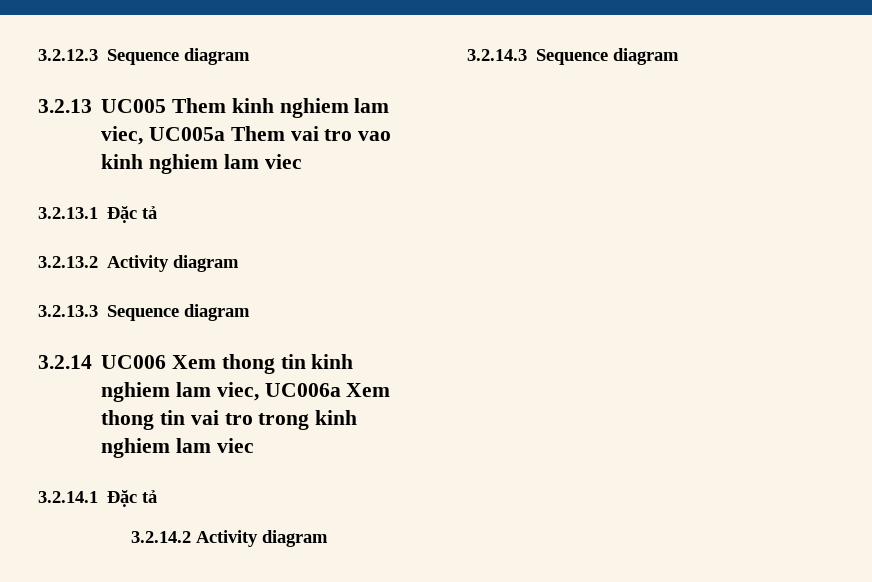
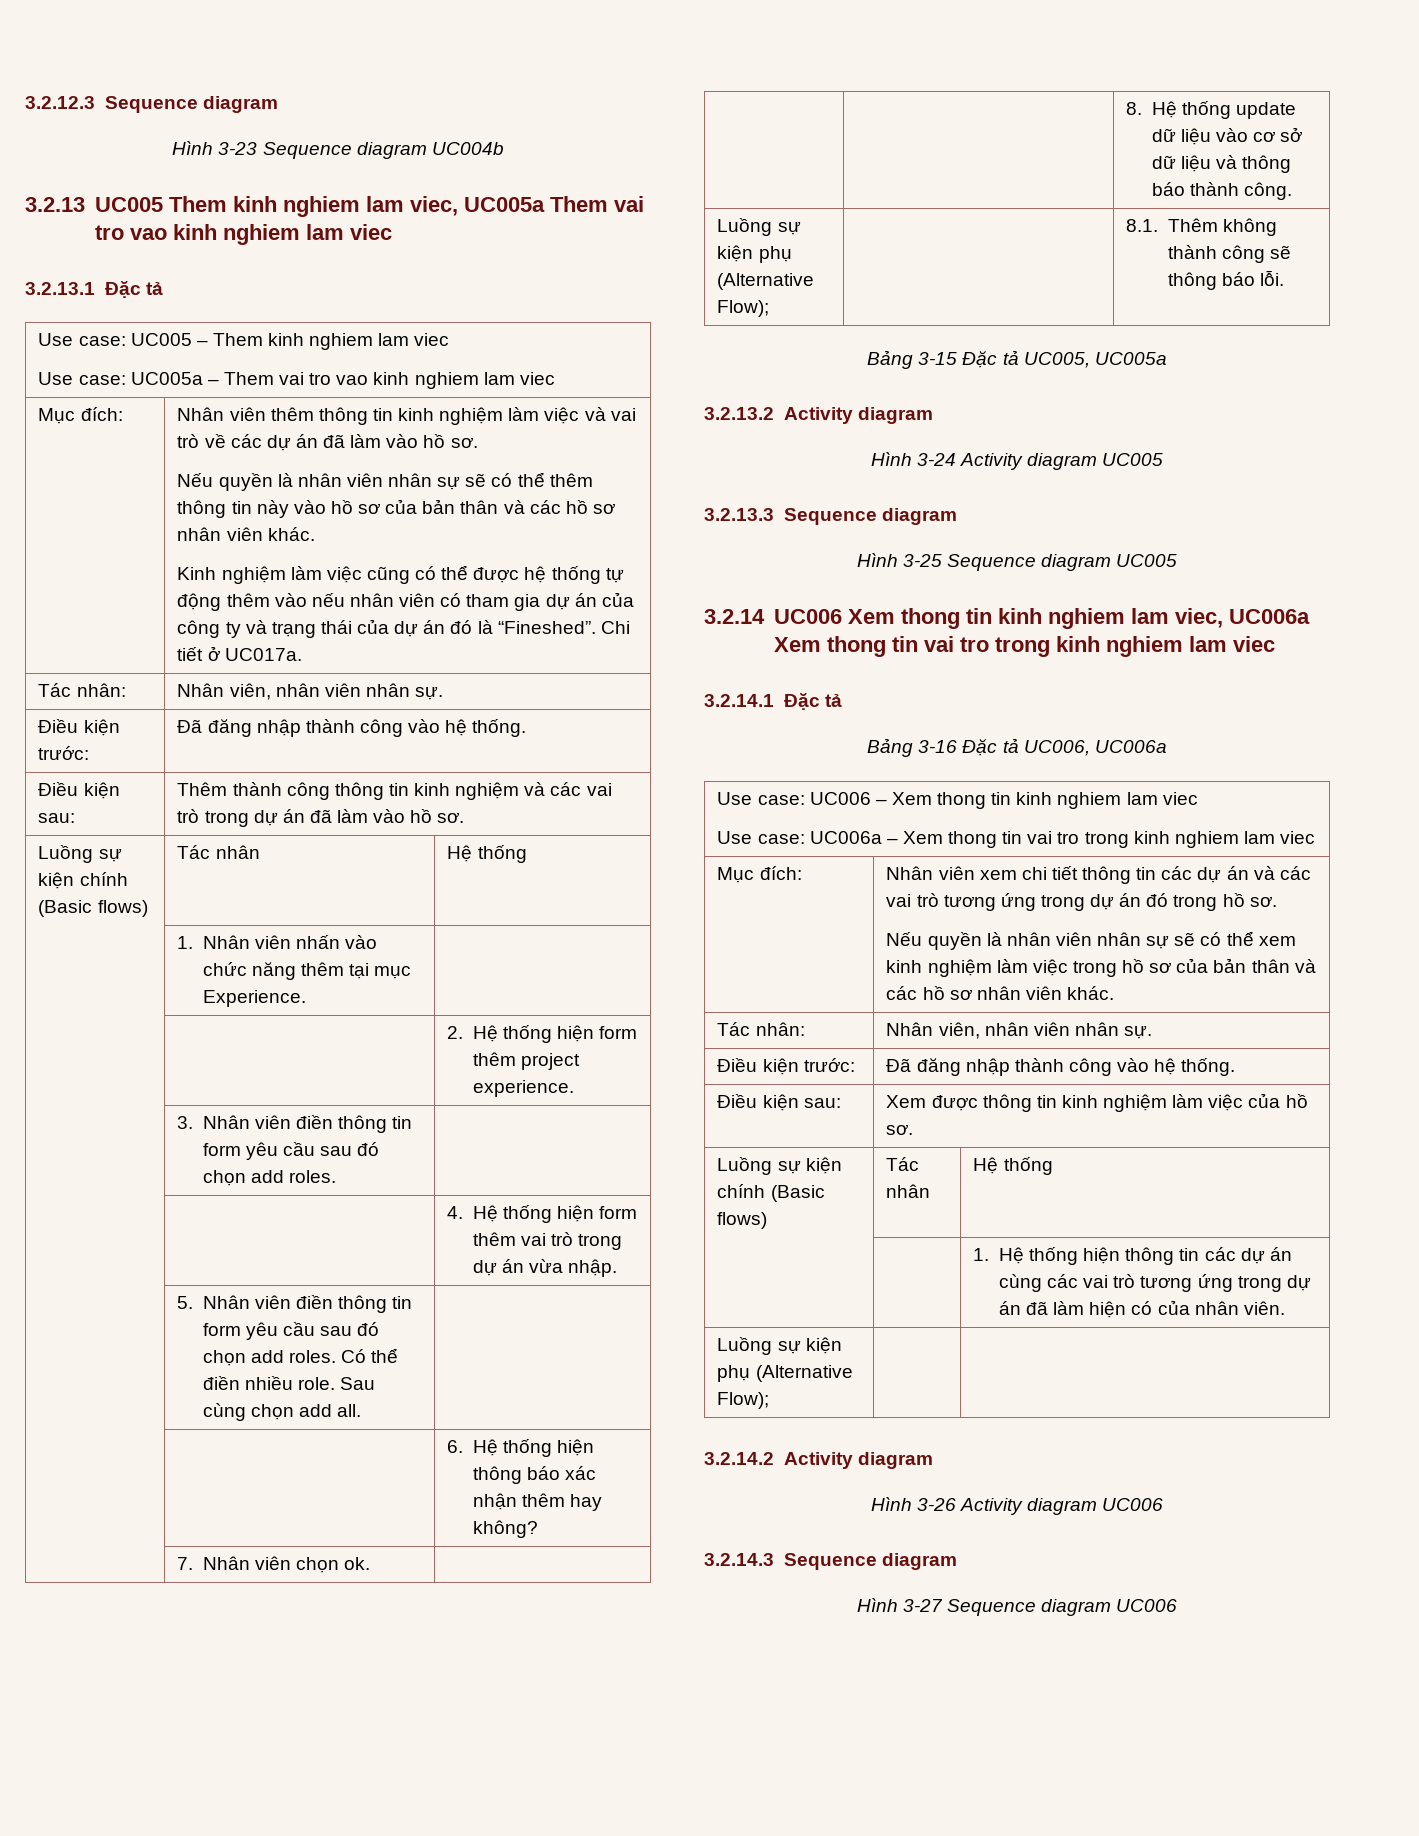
(251, 56) none -> [172,141,504,159] // Hình 3-23 Sequence diagram UC004b
[38,255,240,272] [38,304,251,321] // 3.2.13.2 Activity diagram // 3.2.13.3 Sequence diagram -> [38,333,450,350] [38,372,555,389] [38,407,123,424] [177,407,636,425] [177,434,478,451] [177,472,593,491] [177,499,615,518] [177,527,315,541] [177,565,624,584] [177,592,634,611] [177,619,630,638] [177,646,302,661] [38,683,126,697] [177,683,444,700] [38,719,120,736] [38,746,90,760] [177,719,527,737] [38,782,120,799] [38,813,76,823] [177,782,612,800] [177,809,465,827] [38,845,122,863] [38,872,128,889] [38,900,148,917] [177,845,260,859] [447,845,527,863] [177,935,378,949] [202,962,412,980] [202,990,306,1007] [447,1025,638,1043] [472,1052,581,1070] [472,1080,574,1097] [177,1115,413,1133] [202,1142,380,1160] [202,1170,337,1186] [447,1205,638,1223] [472,1232,623,1250] [472,1259,618,1277] [177,1295,413,1313] [202,1322,380,1340] [202,1348,399,1366] [202,1376,376,1390] [202,1403,362,1421] [447,1439,595,1457] [472,1466,597,1484] [472,1493,603,1511] [472,1520,538,1538] [177,1556,371,1573] [1126,101,1297,119] [1151,127,1303,145] [1151,155,1292,173] [1151,182,1293,200] [717,218,801,236] [717,245,792,263] [717,273,815,290] [717,300,770,317] [1126,218,1278,236] [1167,245,1292,263] [1167,270,1285,290] [867,350,1167,369] [704,407,933,424] [870,452,1164,470] [704,508,957,525] [856,553,1178,571] // Use case: UC005 – Them kinh nghiem lam viec // Use case: UC005a – Them vai tro vao kinh nghiem lam viec // Mục đích: | Nhân viên thêm thông tin kinh nghiệm làm việc và vai trò về các dự án đã làm vào hồ sơ. // Nếu quyền là nhân viên nhân sự sẽ có thể thêm thông tin này vào hồ sơ của bản thân và các hồ sơ nhân viên khác. // Kinh nghiệm làm việc cũng có thể được hệ thống tự động thêm vào nếu nhân viên có tham gia dự án của công ty và trạng thái của dự án đó là “Fineshed”. Chi tiết ở UC017a. // Tác nhân: | Nhân viên, nhân viên nhân sự. // Điều kiện trước: | Đã đăng nhập thành công vào hệ thống. // Điều kiện sau: | Thêm thành công thông tin kinh nghiệm và các vai trò trong dự án đã làm vào hồ sơ. // Luồng sự kiện chính (Basic flows) | Tác nhân | Hệ thống // | 1. Nhân viên nhấn vào chức năng thêm tại mục Experience. | // | | 2. Hệ thống hiện form thêm project experience. // | 3. Nhân viên điền thông tin form yêu cầu sau đó chọn add roles. | // | | 4. Hệ thống hiện form thêm vai trò trong dự án vừa nhập. // | 5. Nhân viên điền thông tin form yêu cầu sau đó chọn add roles. Có thể điền nhiều role. Sau cùng chọn add all. | // | | 6. Hệ thống hiện thông báo xác nhận thêm hay không? // | 7. Nhân viên chọn ok. | // | | 8. Hệ thống update dữ liệu vào cơ sở dữ liệu và thông báo thành công. // Luồng sự kiện phụ (Alternative Flow); | | 8.1. Thêm không thành công sẽ thông báo lỗi. // Bảng 3-15 Đặc tả UC005, UC005a // 3.2.13.2 Activity diagram // Hình 3-24 Activity diagram UC005 // 3.2.13.3 Sequence diagram // Hình 3-25 Sequence diagram UC005
[130,530,328,547] [467,48,680,65] 3.2.14.2 Activity diagram // 3.2.14.3 Sequence diagram -> [867,738,1167,757] [717,792,1198,809] [717,831,1316,848] [717,866,802,883] [886,866,1311,884] [886,893,1277,911] [886,931,1296,950] [886,958,1316,977] [886,986,1115,1000] [717,1022,805,1036] [886,1022,1153,1039] [717,1058,855,1075] [886,1058,1236,1076] [717,1094,841,1111] [886,1093,1308,1112] [886,1125,914,1135] [717,1157,842,1175] [717,1184,825,1202] [717,1212,768,1229] [886,1157,920,1171] [886,1184,931,1198] [973,1157,1053,1175] [973,1247,1292,1265] [998,1274,1311,1292] [998,1300,1285,1318] [717,1337,842,1355] [717,1365,853,1382] [717,1392,770,1409] [704,1452,933,1469] [870,1497,1164,1515] [704,1553,957,1570] [856,1598,1178,1616] Bảng 3-16 Đặc tả UC006, UC006a // Use case: UC006 – Xem thong tin kinh nghiem lam viec // Use case: UC006a – Xem thong tin vai tro trong kinh nghiem lam viec // Mục đích: | Nhân viên xem chi tiết thông tin các dự án và các vai trò tương ứng trong dự án đó trong hồ sơ. // Nếu quyền là nhân viên nhân sự sẽ có thể xem kinh nghiệm làm việc trong hồ sơ của bản thân và các hồ sơ nhân viên khác. // Tác nhân: | Nhân viên, nhân viên nhân sự. // Điều kiện trước: | Đã đăng nhập thành công vào hệ thống. // Điều kiện sau: | Xem được thông tin kinh nghiệm làm việc của hồ sơ. // Luồng sự kiện chính (Basic flows) | Tác nhân | Hệ thống // | | 1. Hệ thống hiện thông tin các dự án cùng các vai trò tương ứng trong dự án đã làm hiện có của nhân viên. // Luồng sự kiện phụ (Alternative Flow); | | // 3.2.14.2 Activity diagram // Hình 3-26 Activity diagram UC006 // 3.2.14.3 Sequence diagram // Hình 3-27 Sequence diagram UC006

